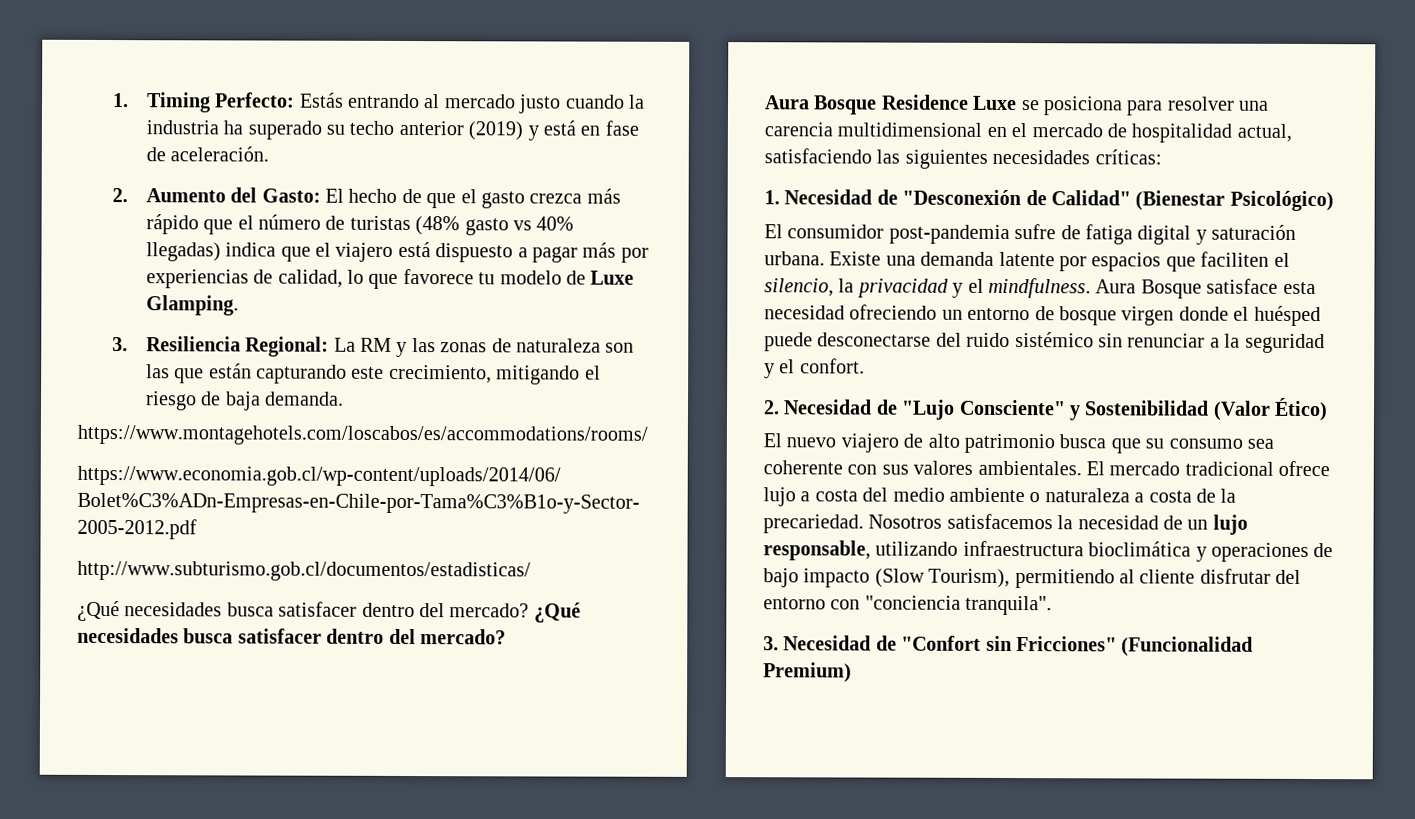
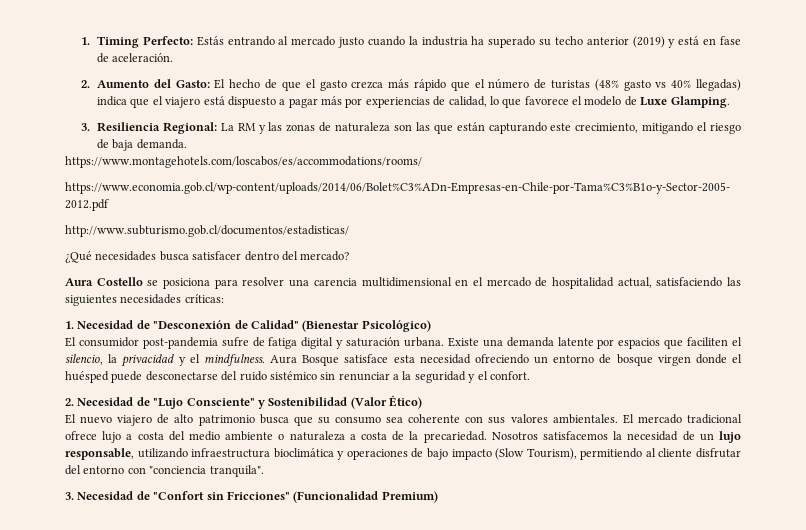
[478,272,496,285] tu -> [572,96,583,105] el
[533,602,581,623] [77,627,506,645] [764,94,1018,115] ¿Qué necesidades busca satisfacer dentro del mercado? // Aura Bosque Residence Luxe -> [65,277,143,286] // Aura Costello

